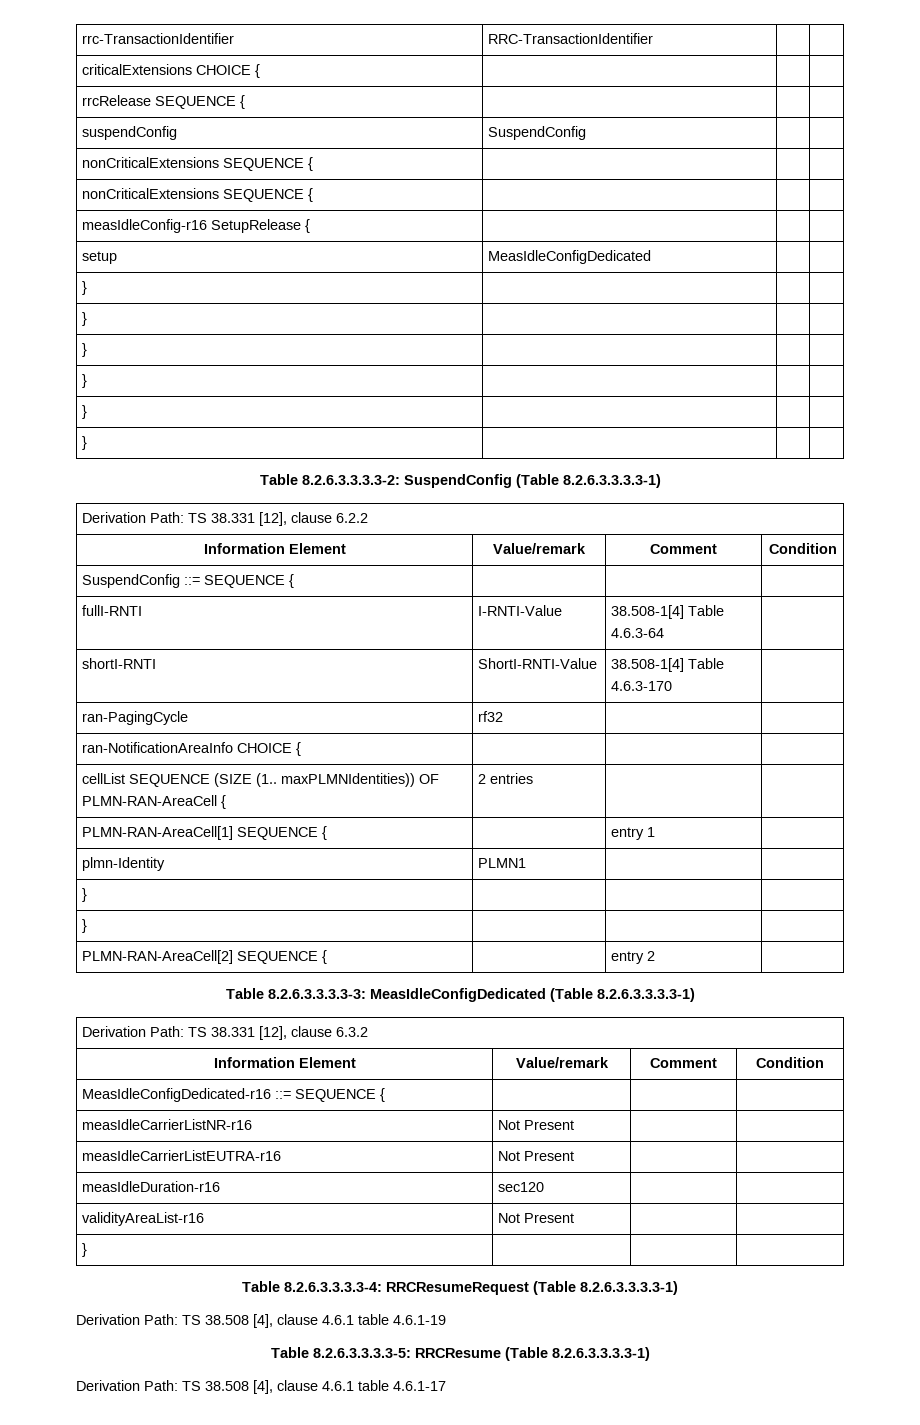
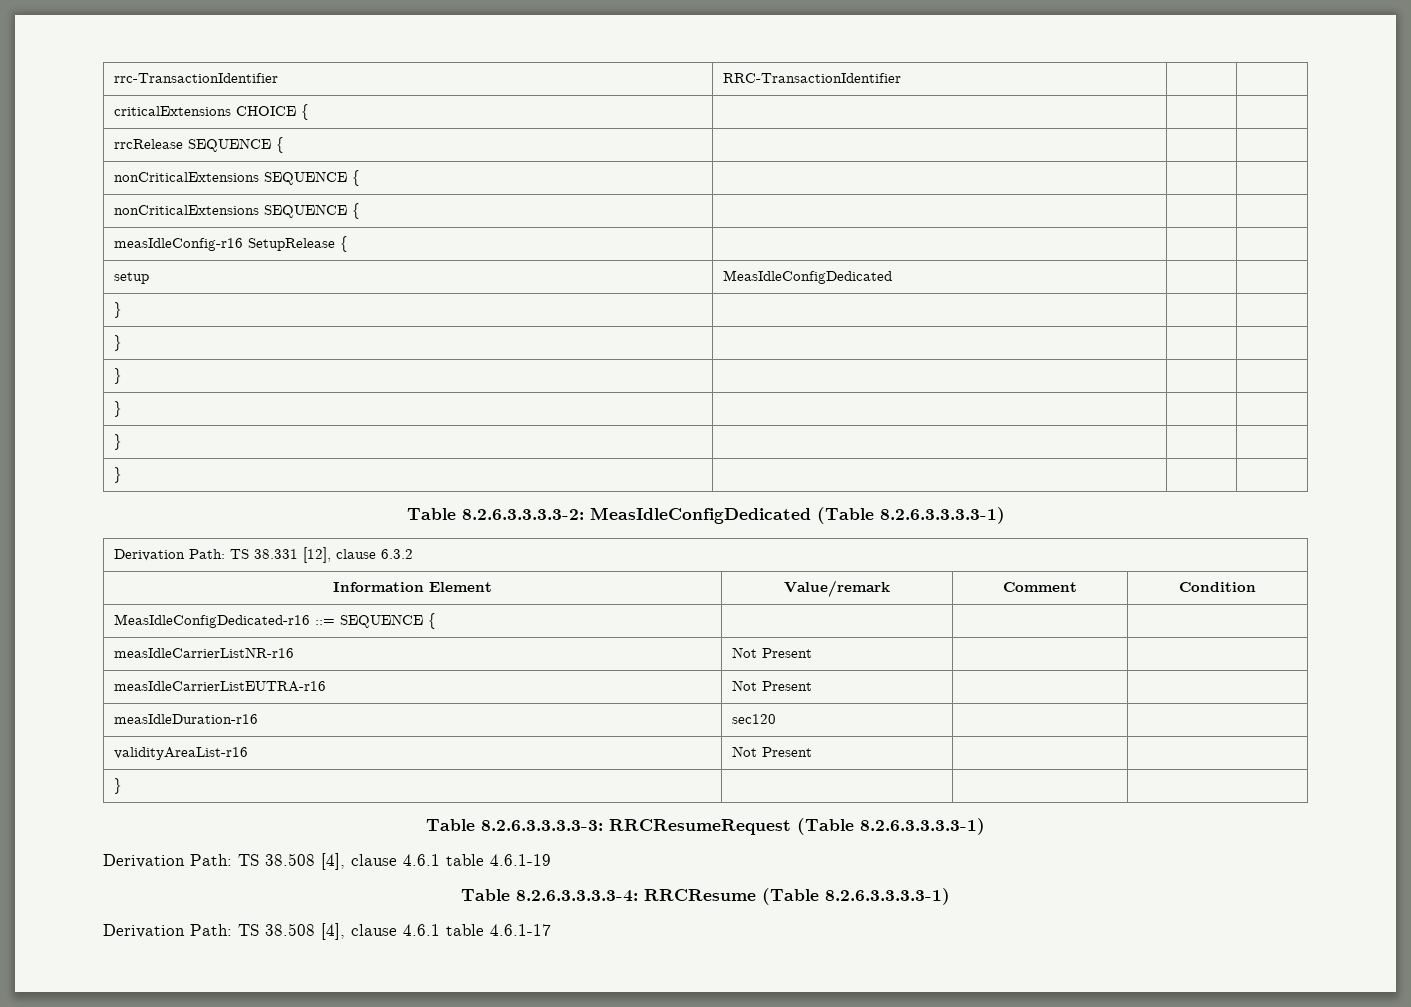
[82,126,178,140] [488,126,587,140] // suspendConfig | SuspendConfig | | -> (285, 145) none
[403,474,661,488] [82,512,369,526] [203,543,346,554] [493,543,586,554] [650,544,717,554] [768,543,837,554] [82,574,295,588] [82,605,143,616] [478,605,563,616] [611,605,725,619] [611,628,665,638] [82,658,157,669] [478,658,598,669] [611,658,725,672] [611,681,673,691] [82,711,189,725] [478,711,504,722] [82,742,302,756] [82,773,440,787] [82,795,227,809] [478,773,534,784] [82,826,328,840] [611,827,656,840] [82,857,166,871] [478,858,527,868] [82,888,88,902] [82,919,88,933] [82,950,328,964] [611,951,656,964] [225,988,366,999] SuspendConfig (Table 8.2.6.3.3.3.3-1) // Derivation Path: TS 38.331 [12], clause 6.2.2 // Information Element | Value/remark | Comment | Condition // SuspendConfig ::= SEQUENCE { | | | // fullI-RNTI | I-RNTI-Value | 38.508-1[4] Table 4.6.3-64 | // shortI-RNTI | ShortI-RNTI-Value | 38.508-1[4] Table 4.6.3-170 | // ran-PagingCycle | rf32 | | // ran-NotificationAreaInfo CHOICE { | | | // cellList SEQUENCE (SIZE (1.. maxPLMNIdentities)) OF PLMN-RAN-AreaCell { | 2 entries | | // PLMN-RAN-AreaCell[1] SEQUENCE { | | entry 1 | // plmn-Identity | PLMN1 | | // } | | | // } | | | // PLMN-RAN-AreaCell[2] SEQUENCE { | | entry 2 | // Table 8.2.6.3.3.3.3-3: -> (584, 514) none
[284,1282,382,1292] 8.2.6.3.3.3.3-4: -> [481,820,603,831] 8.2.6.3.3.3.3-3:
[312,1348,411,1358] 8.2.6.3.3.3.3-5: -> [516,890,638,902] 8.2.6.3.3.3.3-4:

